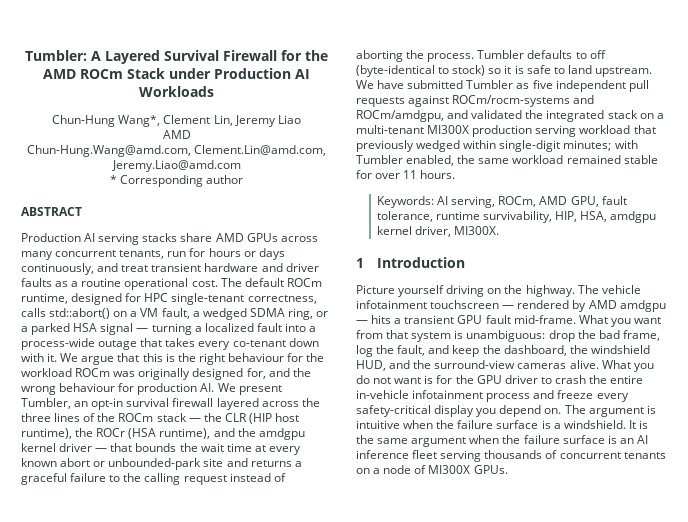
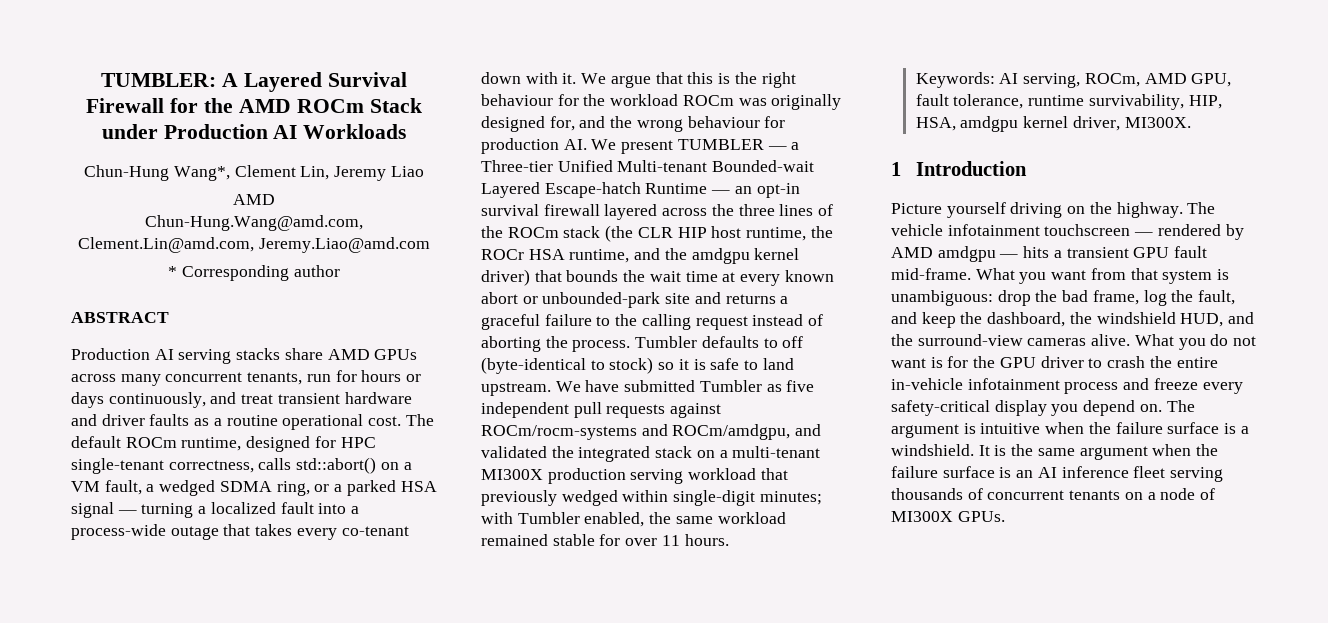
[25,50,87,61] Tumbler: -> [101,73,217,87] TUMBLER:
[21,398,71,409] Tumbler, -> [677,139,800,150] [481,160,815,172] [481,182,731,198] TUMBLER — a Three-tier Unified Multi-tenant Bounded-wait Layered Escape-hatch Runtime —
[188,413,300,424] [21,428,211,439] — the CLR (HIP host runtime), the ROCr (HSA runtime), -> [605,225,833,242] [481,249,630,263] (the CLR HIP host runtime, the ROCr HSA runtime,
[59,443,108,452] driver — -> [481,269,530,286] driver)

